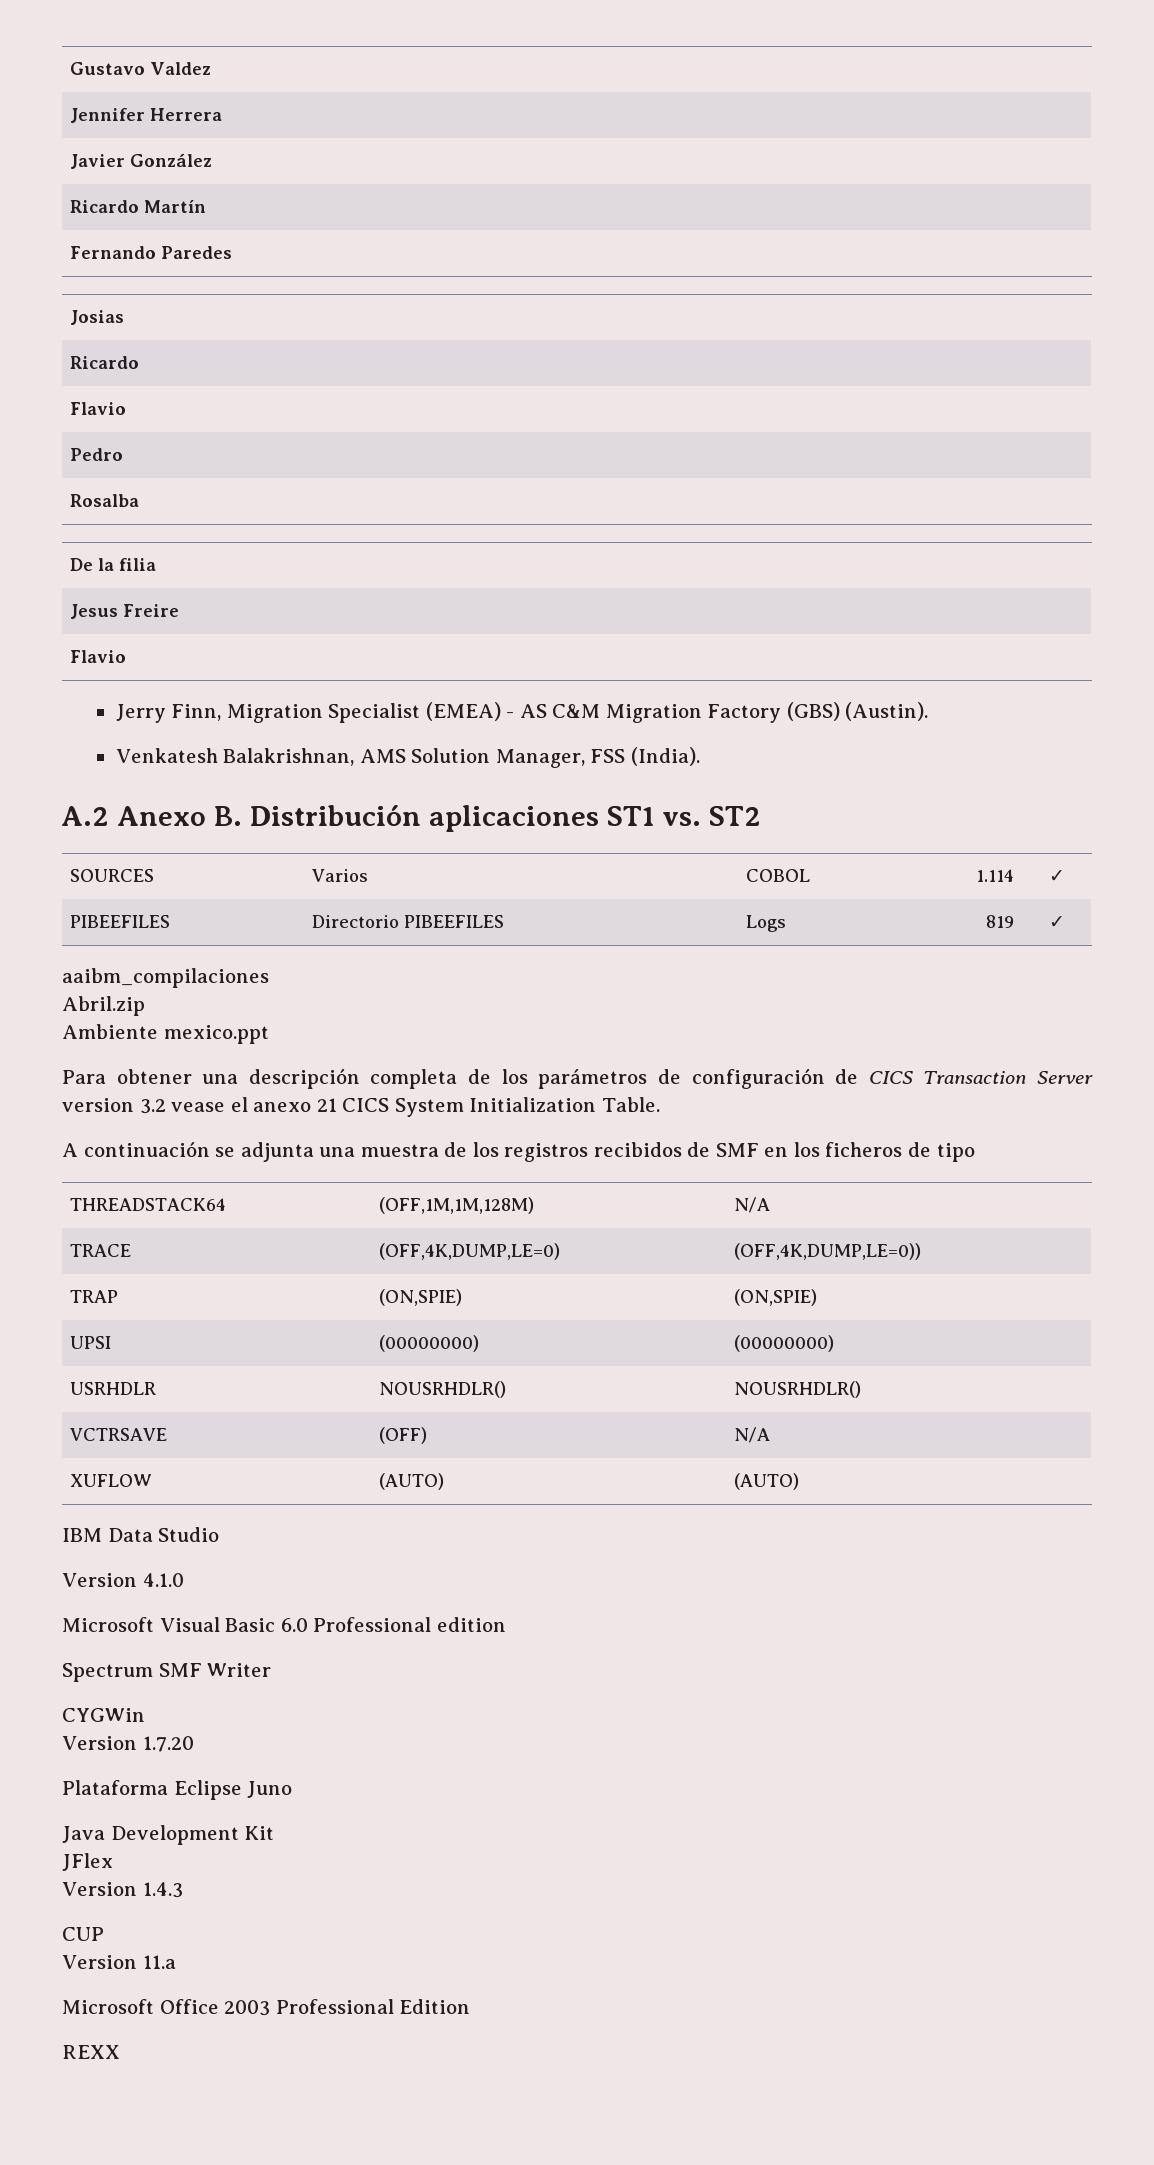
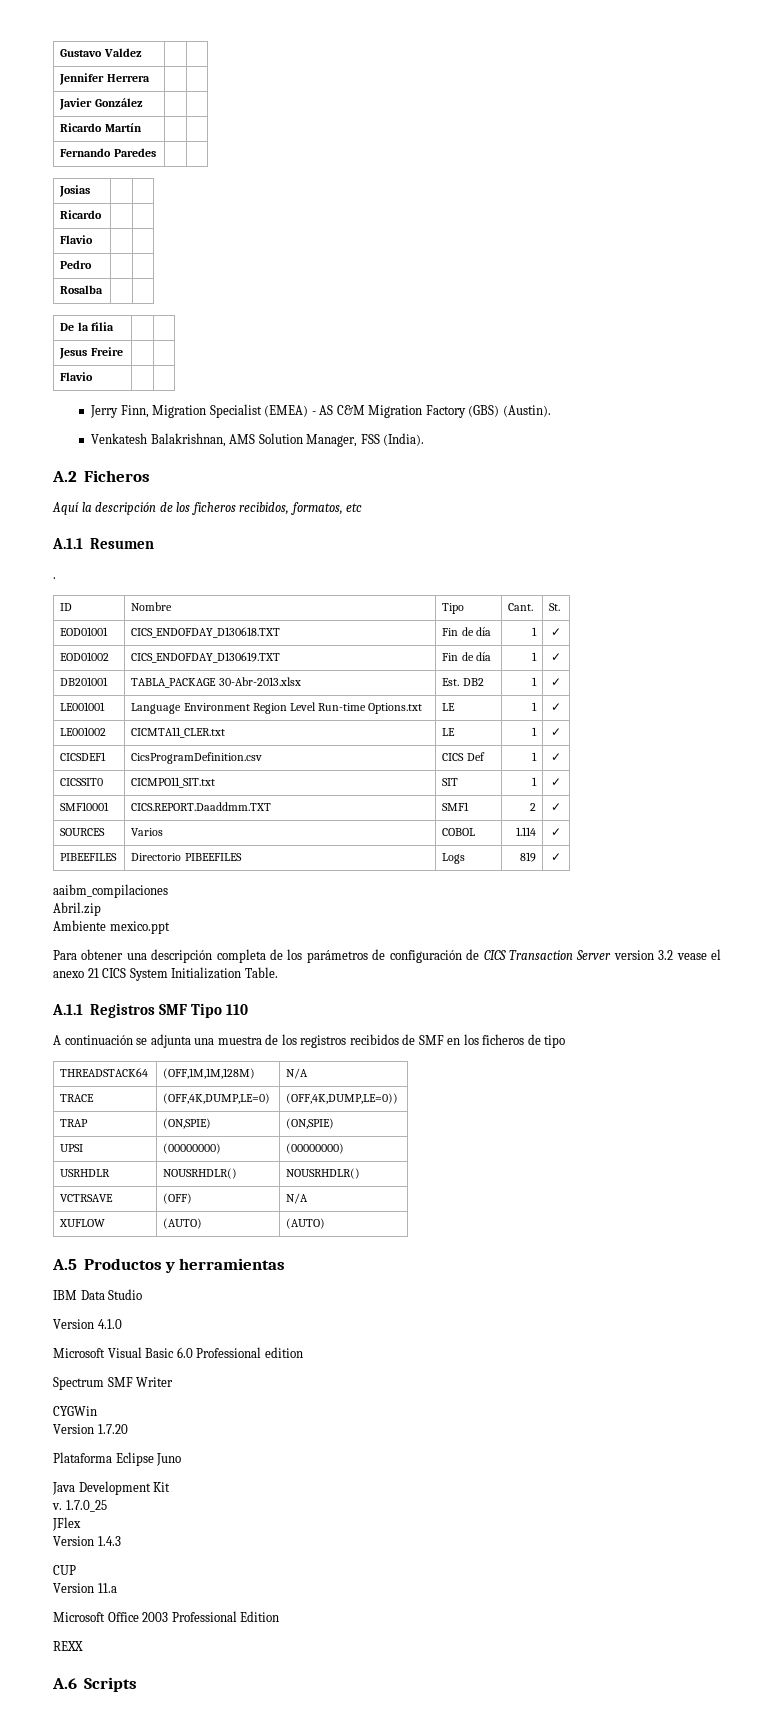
[117,805,761,832] Anexo B. Distribución aplicaciones ST1 vs. ST2 -> [83,470,150,482] [52,502,363,515] [52,538,154,549] [53,577,56,579] [60,603,73,611] [131,602,173,611] [442,603,465,614] [508,603,534,611] [549,603,561,611] [60,627,109,636] [131,627,281,638] [442,627,491,636] [531,627,537,636] [551,628,561,636] [60,652,110,661] [131,652,281,663] [442,652,491,661] [531,652,537,661] [551,653,561,661] [60,677,109,686] [131,677,301,688] [442,678,484,686] [531,677,537,686] [551,678,561,686] [60,702,106,711] [131,702,422,714] [442,703,456,711] [531,702,537,711] [551,703,561,711] [60,727,107,736] [131,727,226,738] [442,728,456,736] [531,727,537,736] [551,728,561,736] [60,752,107,761] [131,752,263,764] [442,752,485,761] [531,752,537,761] [551,753,561,761] [60,778,104,786] [131,777,216,788] [442,778,459,786] [531,777,537,786] [551,778,561,786] [60,802,110,811] [131,802,272,811] [442,802,470,811] [529,803,536,811] [551,803,561,811] Ficheros // Aquí la descripción de los ficheros recibidos, formatos, etc // A.1.1 Resumen // . // ID | Nombre | Tipo | Cant. | St. // EOD01001 | CICS_ENDOFDAY_D130618.TXT | Fin de día | 1 | ✓ // EOD01002 | CICS_ENDOFDAY_D130619.TXT | Fin de día | 1 | ✓ // DB201001 | TABLA_PACKAGE 30-Abr-2013.xlsx | Est. DB2 | 1 | ✓ // LE001001 | Language Environment Region Level Run-time Options.txt | LE | 1 | ✓ // LE001002 | CICMTA11_CLER.txt | LE | 1 | ✓ // CICSDEF1 | CicsProgramDefinition.csv | CICS Def | 1 | ✓ // CICSSIT0 | CICMPO11_SIT.txt | SIT | 1 | ✓ // SMF10001 | CICS.REPORT.Daaddmm.TXT | SMF1 | 2 | ✓
(660, 1104) none -> [52,1003,248,1018] // A.1.1 Registros SMF Tipo 110
(800, 1481) none -> [52,1258,286,1273] // A.5 Productos y herramientas
(275, 1833) none -> [52,1500,107,1512] // v. 1.7.0_25
(120, 2052) none -> [52,1677,137,1692] // A.6 Scripts

